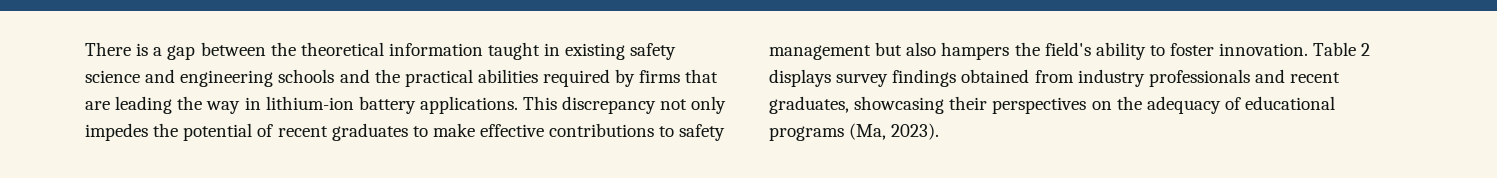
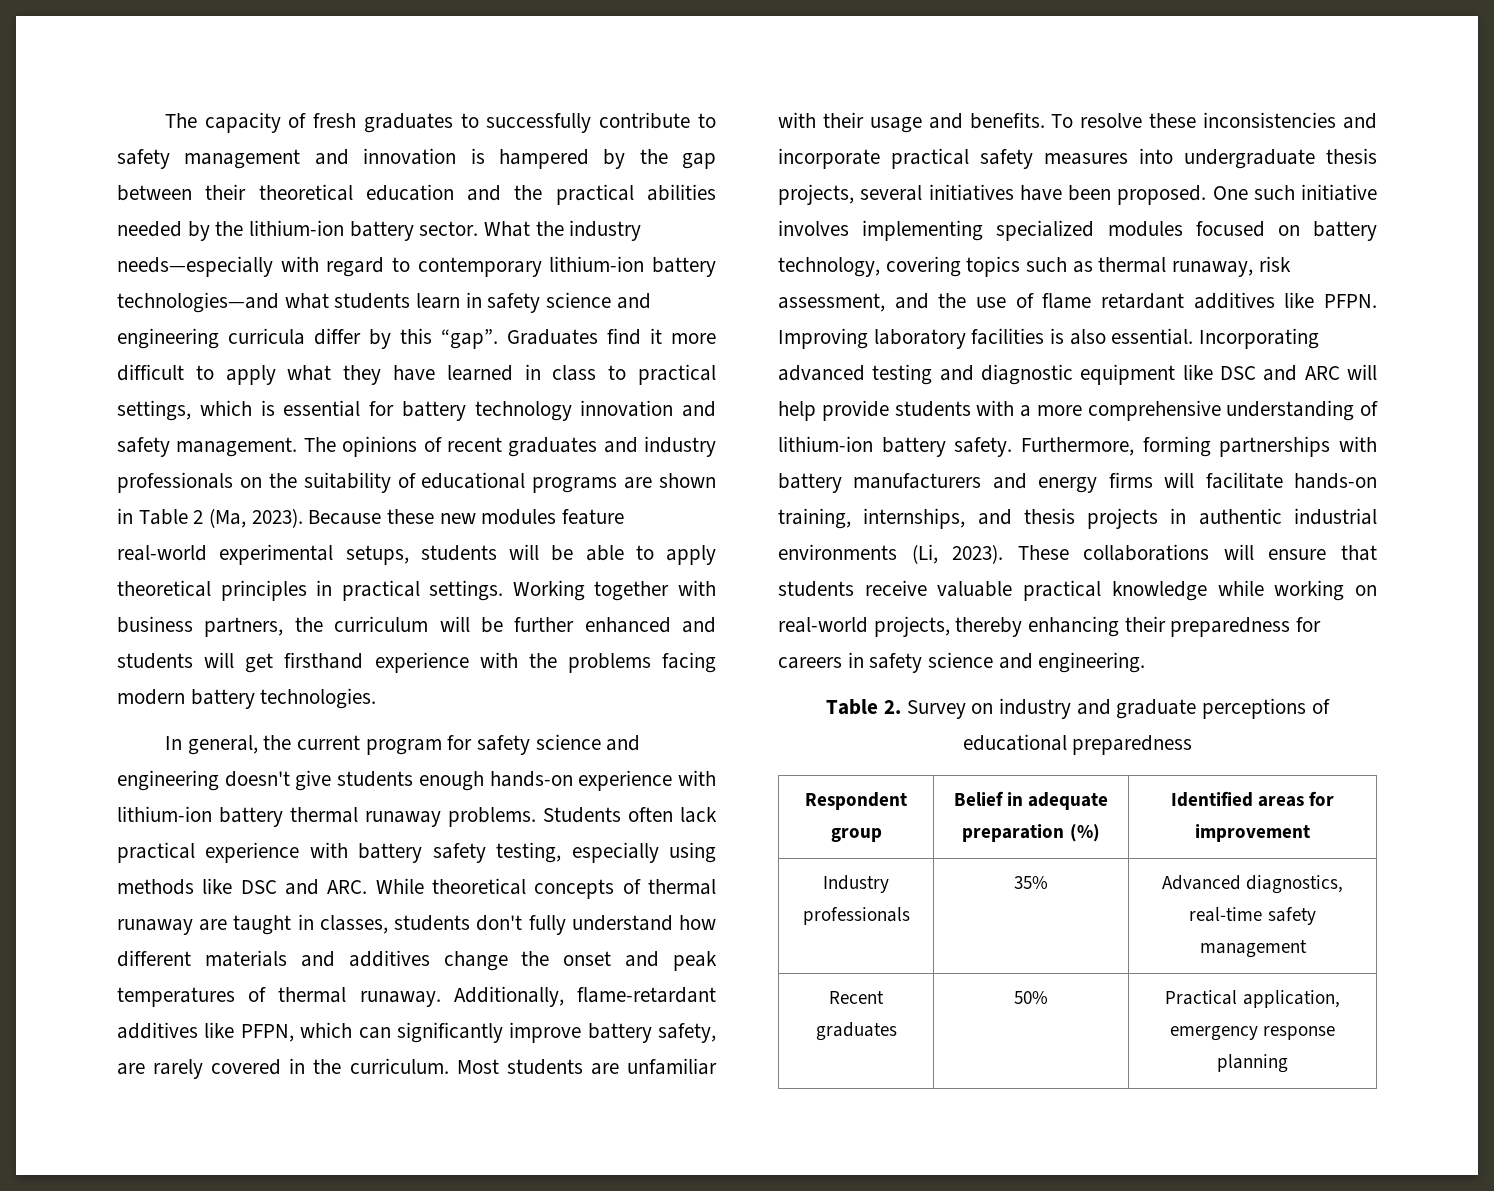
[85,42,677,60] [85,69,719,87] [85,96,727,114] [85,123,726,141] [769,42,1371,60] [769,69,1341,87] [769,96,1087,114] There is a gap between the theoretical information taught in existing safety science and engineering schools and the practical abilities required by firms that are leading the way in lithium-ion battery applications. This discrepancy not only impedes the potential of recent graduates to make effective contributions to safety management but also hampers the field's ability to foster innovation. Table 2 displays survey findings obtained from industry professionals and recent graduates, showcasing their perspectives -> [164,112,716,133] [117,148,716,169] [117,184,716,205] [117,220,642,241] [117,256,716,277] [117,292,651,313] [117,328,716,349] [117,364,716,385] [117,400,716,421] [117,436,716,457] [117,472,233,493] The capacity of fresh graduates to successfully contribute to safety management and innovation is hampered by the gap between their theoretical education and the practical abilities needed by the lithium-ion battery sector. What the industry needs—especially with regard to contemporary lithium-ion battery technologies—and what students learn in safety science and engineering curricula differ by this “gap”. Graduates find it more difficult to apply what they have learned in class to practical settings, which is essential for battery technology innovation and safety management. The opinions of recent graduates and industry professionals
[1146,96,1221,114] adequacy -> [303,472,391,493] suitability
[849,123,940,140] (Ma, 2023). -> [624,473,716,489] [117,508,625,528] [117,544,716,565] [117,580,716,601] [117,616,716,637] [117,652,716,673] [117,688,377,709] [164,734,641,755] [117,770,716,791] [117,806,717,827] [117,842,716,863] [117,878,716,899] [117,914,716,935] [117,950,717,971] [117,986,716,1007] [117,1022,716,1043] [117,1058,717,1079] [778,112,1377,133] [778,148,1377,169] [778,184,1377,205] [778,220,1377,241] [778,256,1291,277] [778,292,1377,312] [778,328,1320,349] [778,364,1377,385] [778,400,1378,421] [778,436,1377,457] [778,472,1377,493] [778,508,1377,529] [778,544,1377,564] [778,580,1377,601] [778,616,1322,637] [778,652,1146,673] [826,698,1330,719] [962,734,1193,755] [805,792,907,810] [830,828,882,842] [953,791,1109,810] [962,824,1100,842] [1170,791,1335,807] [1195,824,1310,842] [823,875,889,893] [802,907,910,925] [1014,876,1048,889] [1161,875,1344,894] [1189,907,1316,925] [1199,940,1307,958] [829,991,884,1004] [815,1022,897,1041] [1014,991,1048,1004] [1165,990,1340,1008] [1169,1026,1336,1041] [1217,1054,1288,1073] are shown in Table 2 (Ma, 2023). Because these new modules feature real-world experimental setups, students will be able to apply theoretical principles in practical settings. Working together with business partners, the curriculum will be further enhanced and students will get firsthand experience with the problems facing modern battery technologies. // In general, the current program for safety science and engineering doesn't give students enough hands-on experience with lithium-ion battery thermal runaway problems. Students often lack practical experience with battery safety testing, especially using methods like DSC and ARC. While theoretical concepts of thermal runaway are taught in classes, students don't fully understand how different materials and additives change the onset and peak temperatures of thermal runaway. Additionally, flame-retardant additives like PFPN, which can significantly improve battery safety, are rarely covered in the curriculum. Most students are unfamiliar with their usage and benefits. To resolve these inconsistencies and incorporate practical safety measures into undergraduate thesis projects, several initiatives have been proposed. One such initiative involves implementing specialized modules focused on battery technology, covering topics such as thermal runaway, risk assessment, and the use of flame retardant additives like PFPN. Improving laboratory facilities is also essential. Incorporating advanced testing and diagnostic equipment like DSC and ARC will help provide students with a more comprehensive understanding of lithium-ion battery safety. Furthermore, forming partnerships with battery manufacturers and energy firms will facilitate hands-on training, internships, and thesis projects in authentic industrial environments (Li, 2023). These collaborations will ensure that students receive valuable practical knowledge while working on real-world projects, thereby enhancing their preparedness for careers in safety science and engineering. // Table 2. Survey on industry and graduate perceptions of educational preparedness // Respondent group | Belief in adequate preparation (%) | Identified areas for improvement // Industry professionals | 35% | Advanced diagnostics, real-time safety management // Recent graduates | 50% | Practical application, emergency response planning

